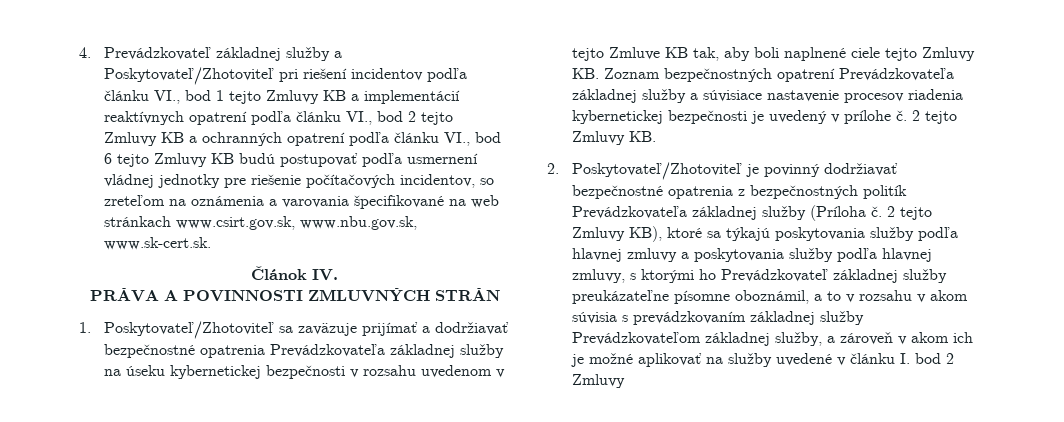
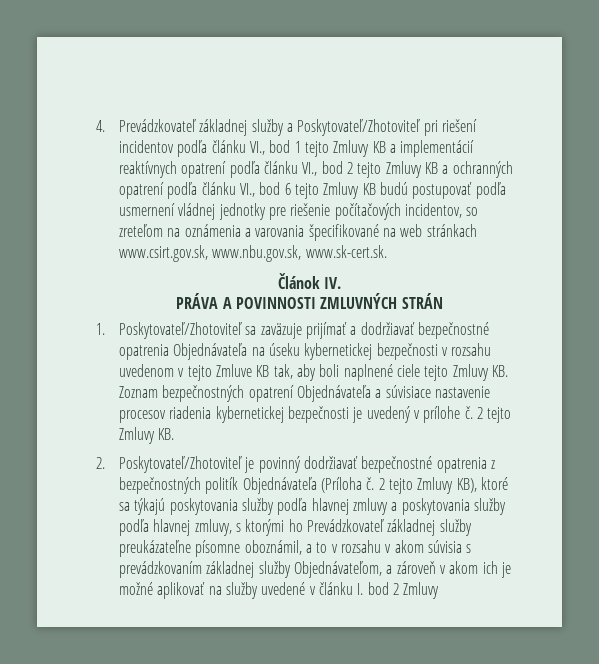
[270,344,505,358] Prevádzkovateľa základnej služby -> [173,343,248,360] Objednávateľa
[839,68,955,81] [572,89,687,103] Prevádzkovateľa základnej služby -> [297,385,372,402] Objednávateľa
[572,206,807,220] Prevádzkovateľa základnej služby -> [242,477,317,494] Objednávateľa
[572,332,823,346] Prevádzkovateľom základnej služby, -> [294,561,383,578] Objednávateľom,

